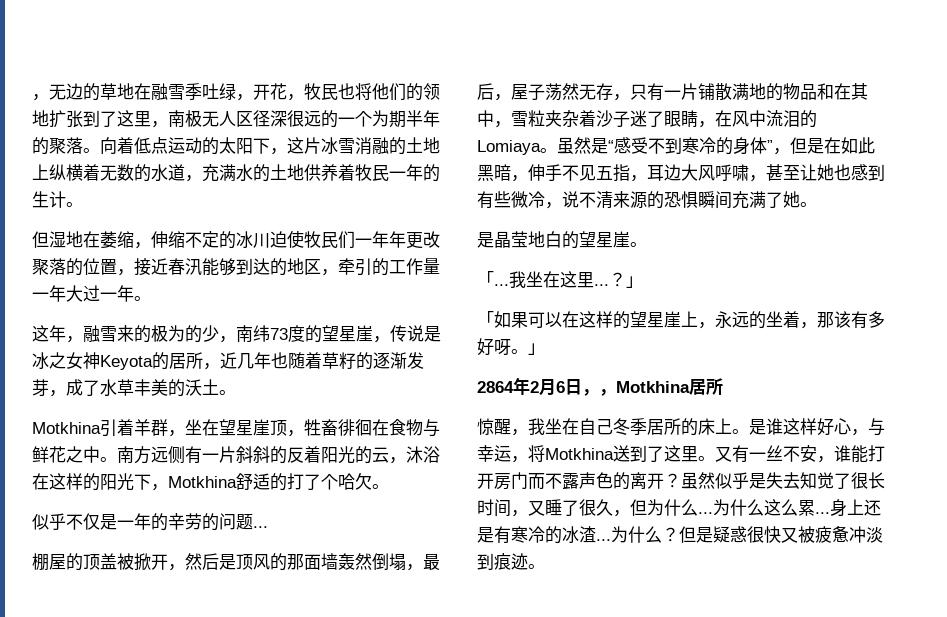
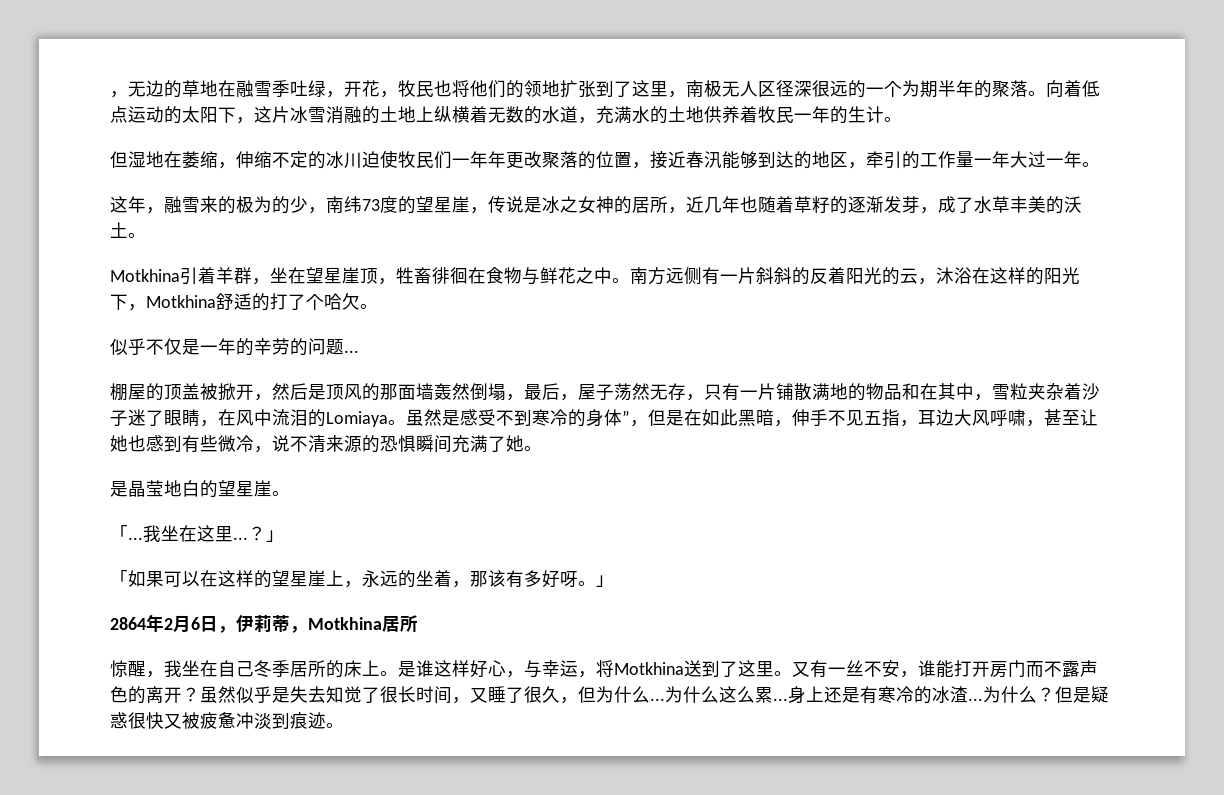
[100,355,153,370] Keyota -> (614, 204) none
[608,140,614,152] “ -> (460, 418) none
(599, 392) none -> [236,615,290,633] 伊莉蒂

